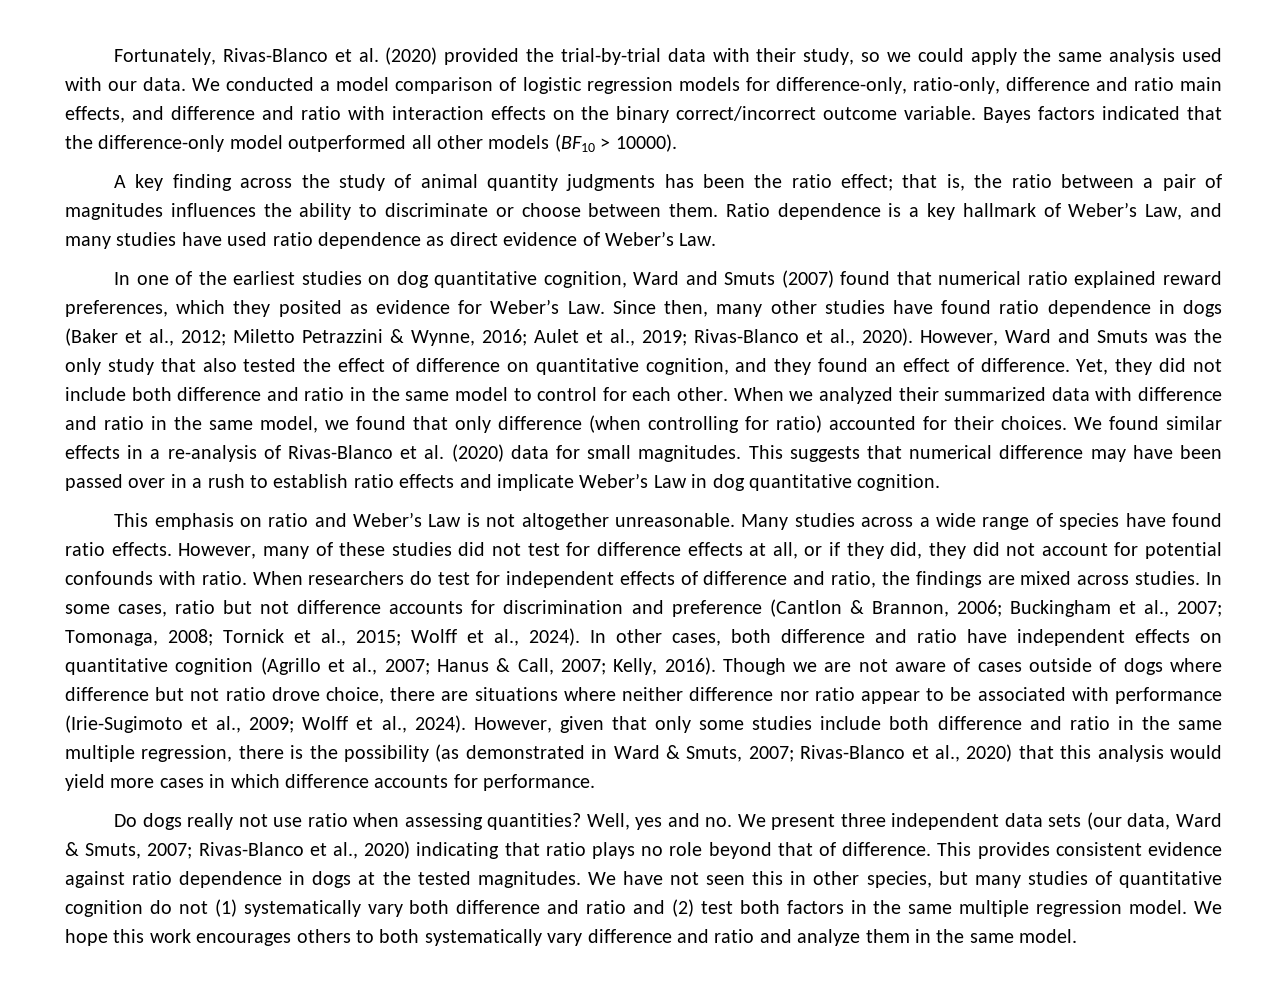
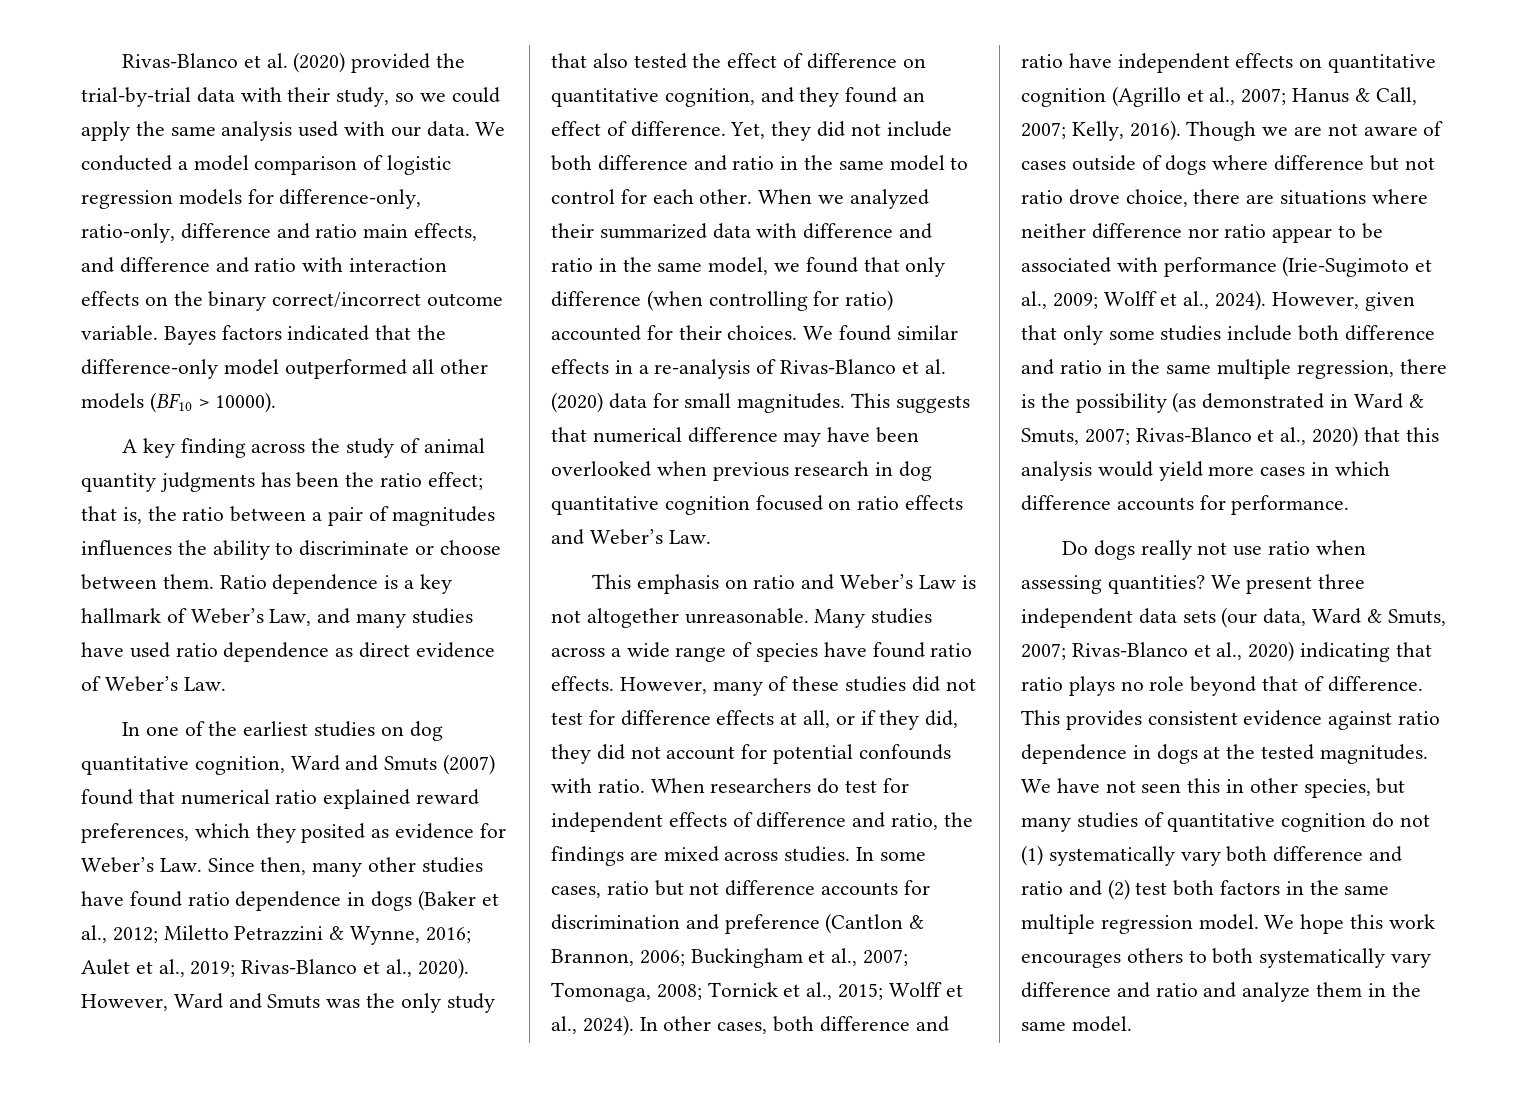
[114,48,217,65] Fortunately, -> (121, 60) none
[65,473,941,491] passed over in a rush to establish ratio effects and implicate Weber’s Law in dog quantitative cognition. -> [551,461,933,481] [551,495,964,515] [551,529,711,545] overlooked when previous research in dog quantitative cognition focused on ratio effects and Weber’s Law.
[586,813,733,830] Well, yes and no. -> (1205, 584) none

